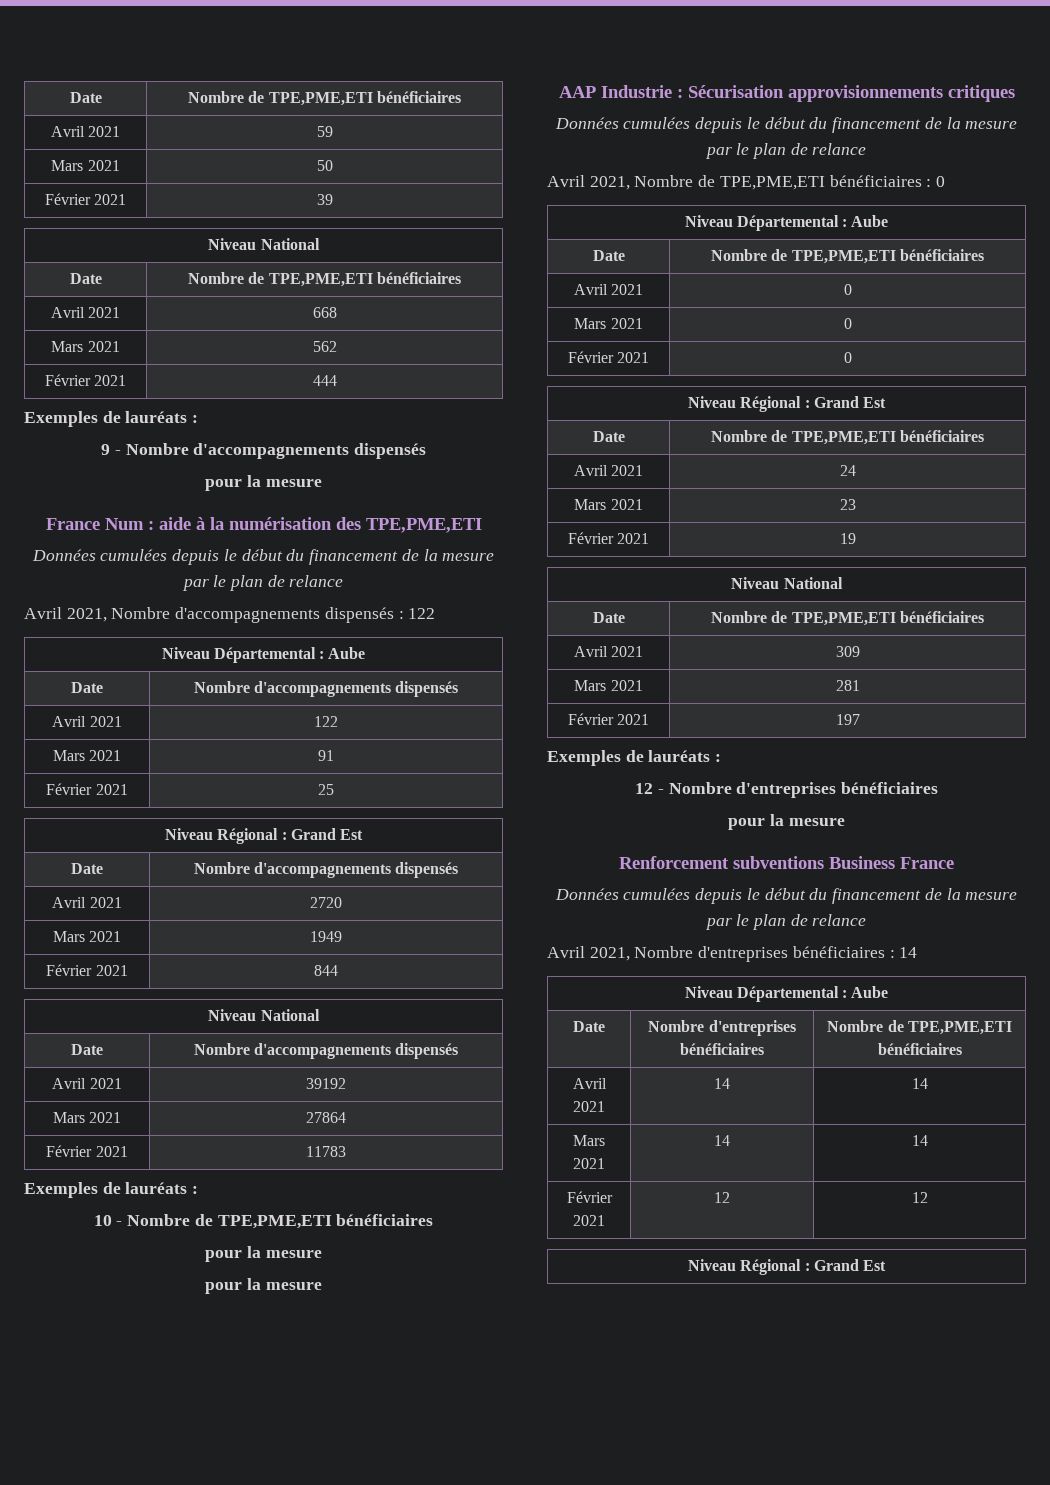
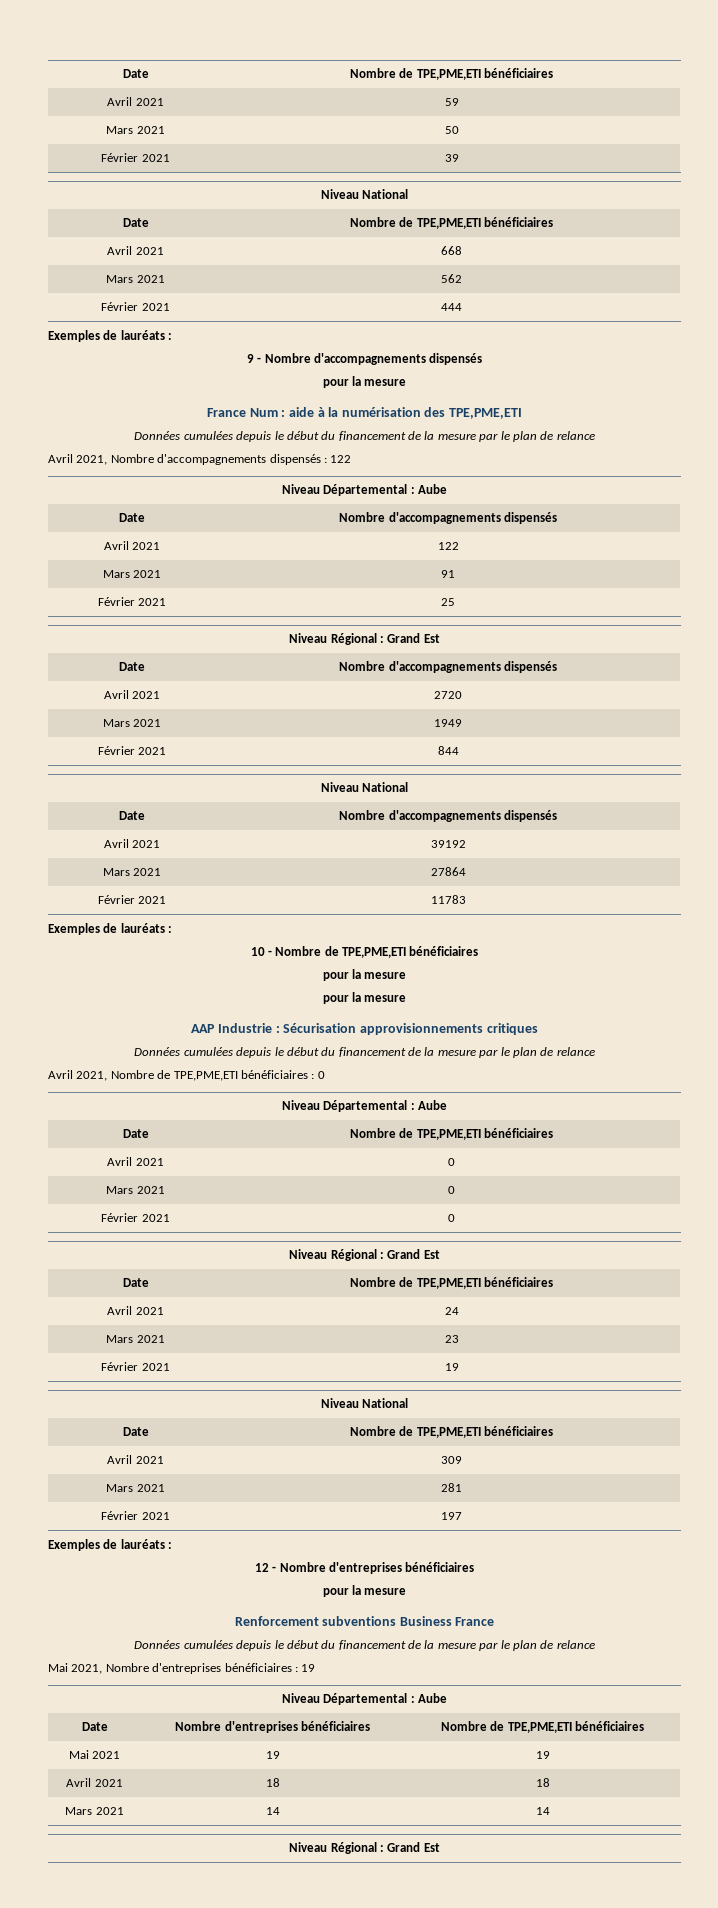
[547,946,585,958] Avril -> [48,1663,68,1672] Mai
[899,947,918,958] 14 -> [301,1664,316,1672] 19
[572,1078,607,1089] [573,1101,605,1112] [714,1078,730,1089] [911,1078,928,1089] // Avril 2021 | 14 | 14 -> [68,1750,121,1759] [265,1751,280,1759] [535,1751,550,1759] [66,1778,123,1787] [265,1778,280,1787] [535,1778,550,1787] // Mai 2021 | 19 | 19 // Avril 2021 | 18 | 18
[566,1191,613,1203] [573,1215,605,1226] [714,1192,730,1203] [911,1192,928,1203] // Février 2021 | 12 | 12 -> (550, 1811) none

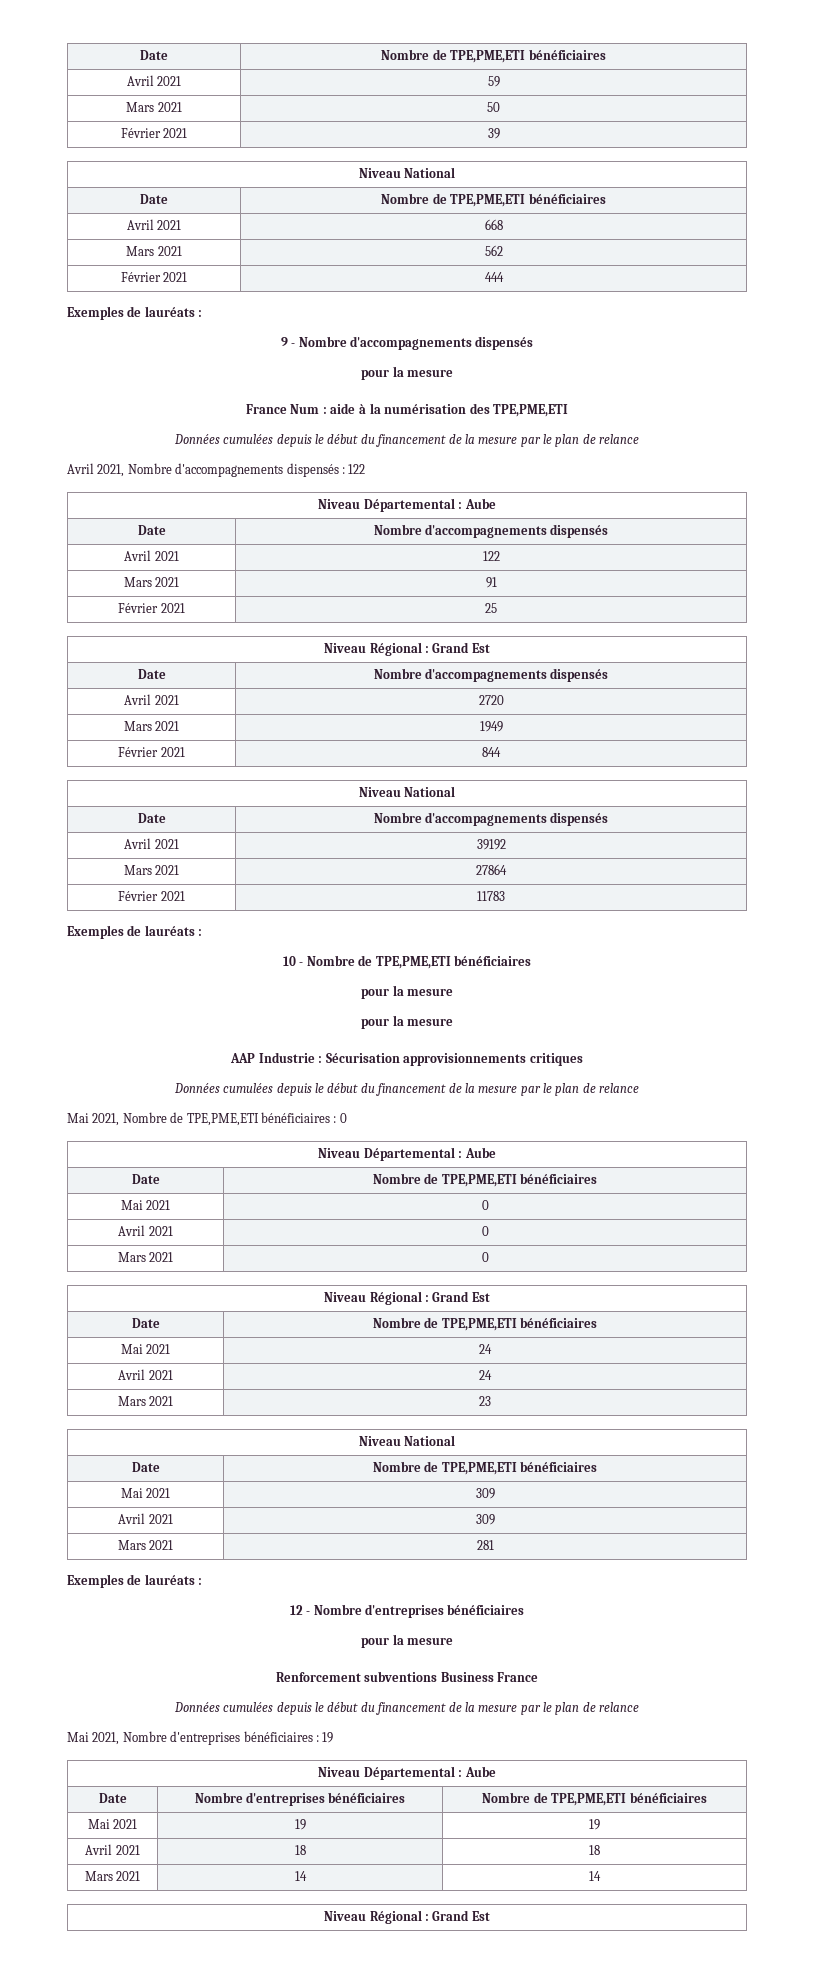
[48,1070,73,1079] Avril -> [67,1113,89,1123] Mai
(554, 1133) none -> [120,1200,171,1210] [481,1200,489,1210] // Mai 2021 | 0
[101,1213,170,1222] [448,1214,455,1222] // Février 2021 | 0 -> (489, 1257) none
(554, 1282) none -> [120,1344,171,1354] [479,1344,492,1354] // Mai 2021 | 24
[101,1362,170,1371] [444,1363,459,1371] [320,1398,409,1408] [122,1427,149,1436] [349,1426,554,1438] // Février 2021 | 19 // Niveau National // Date | Nombre de TPE,PME,ETI bénéficiaires -> [358,1435,456,1446] [131,1462,160,1472] [372,1461,598,1475] [120,1488,171,1498] [475,1488,495,1499] // Niveau National // Date | Nombre de TPE,PME,ETI bénéficiaires // Mai 2021 | 309
[101,1511,170,1520] [441,1512,462,1520] // Février 2021 | 197 -> (494, 1545) none

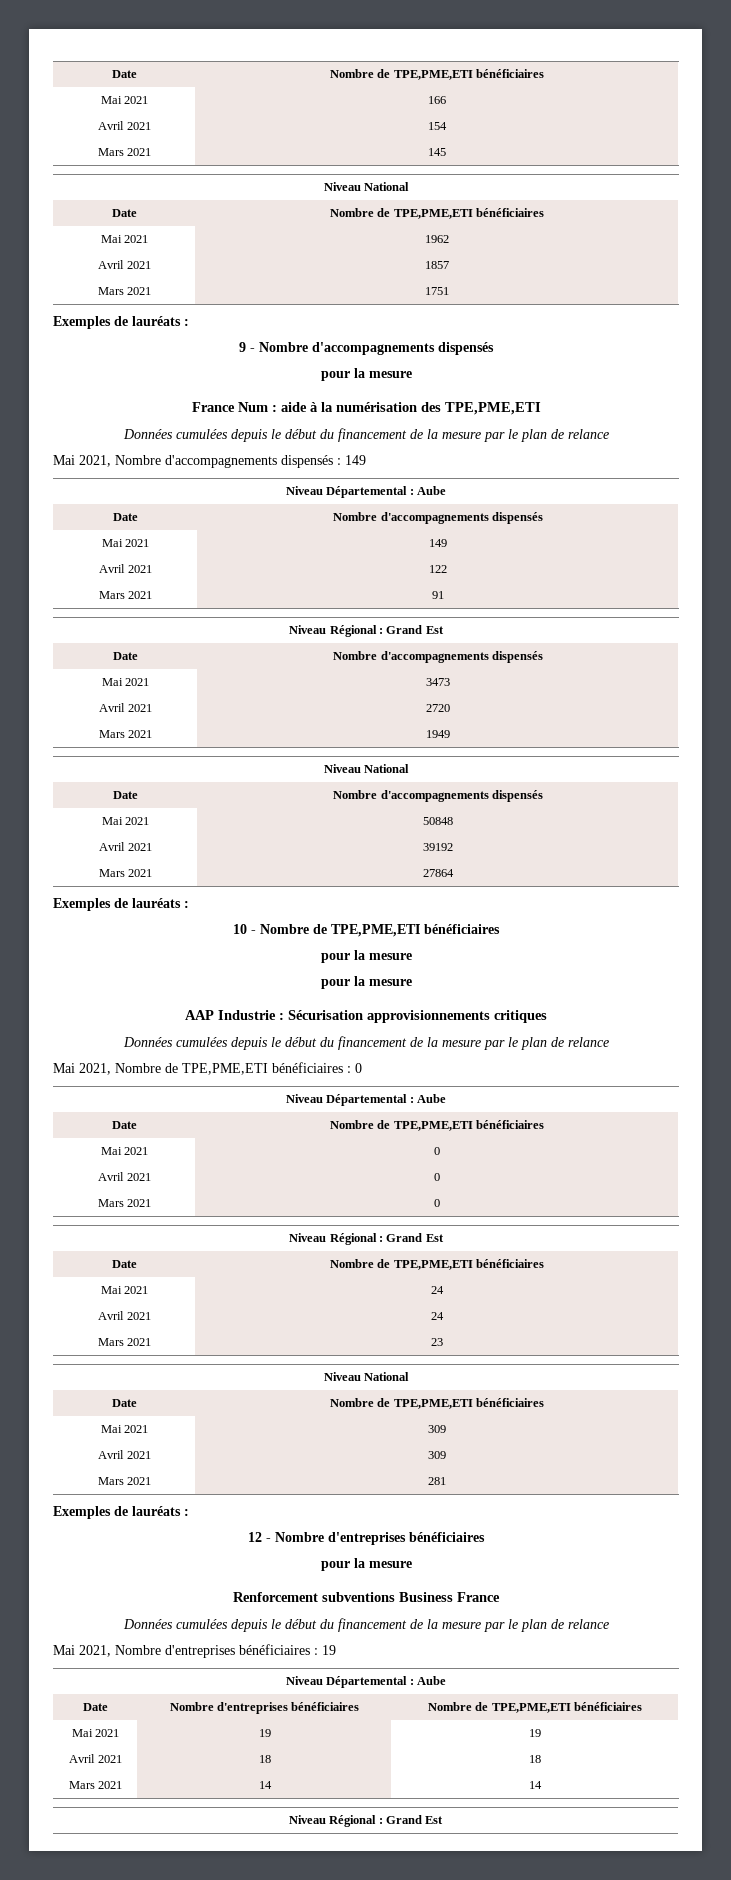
[140,50,168,60] [381,49,606,63] [126,75,182,86] [487,76,500,87] [126,102,182,112] [487,102,500,112] [120,128,188,138] [487,128,500,139] [358,167,456,178] [140,194,168,204] [381,193,606,207] [126,219,182,230] [484,219,503,230] [126,246,182,256] [484,245,503,256] [120,272,188,282] [484,272,504,282] Date | Nombre de TPE,PME,ETI bénéficiaires // Avril 2021 | 59 // Mars 2021 | 50 // Février 2021 | 39 // Niveau National // Date | Nombre de TPE,PME,ETI bénéficiaires // Avril 2021 | 668 // Mars 2021 | 562 // Février 2021 | 444 -> [112,70,137,78] [329,69,545,80] [100,96,149,104] [428,96,446,104] [98,121,151,130] [428,122,447,130] [97,148,152,156] [428,148,446,156] [323,182,410,191] [112,209,137,217] [329,208,545,219] [100,235,149,243] [425,235,449,243] [98,260,151,269] [425,261,449,269] [97,287,152,295] [425,287,449,295] Date | Nombre de TPE,PME,ETI bénéficiaires // Mai 2021 | 166 // Avril 2021 | 154 // Mars 2021 | 145 // Niveau National // Date | Nombre de TPE,PME,ETI bénéficiaires // Mai 2021 | 1962 // Avril 2021 | 1857 // Mars 2021 | 1751
[67,463,94,474] Avril -> [53,455,75,465] Mai
[348,464,366,474] 122 -> [345,455,366,465] 149
(609, 531) none -> [101,539,150,547] [429,539,447,547] // Mai 2021 | 149
[118,603,185,613] [485,603,497,613] // Février 2021 | 25 -> (444, 595) none
(609, 675) none -> [101,678,150,686] [426,678,450,686] // Mai 2021 | 3473
[118,747,185,757] [482,747,501,757] // Février 2021 | 844 -> (450, 734) none
(609, 819) none -> [101,817,150,825] [423,817,453,825] // Mai 2021 | 50848
[118,891,185,901] [477,891,505,901] // Février 2021 | 11783 -> (454, 873) none

